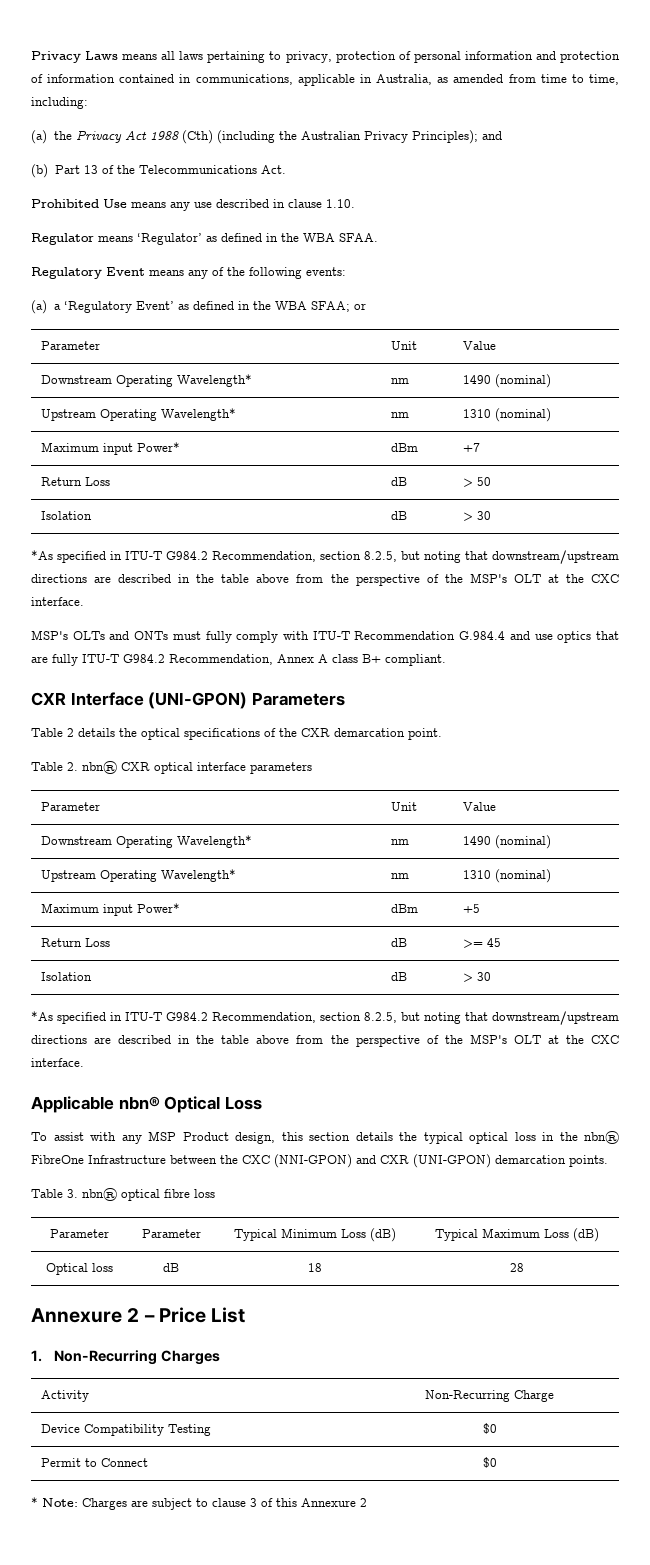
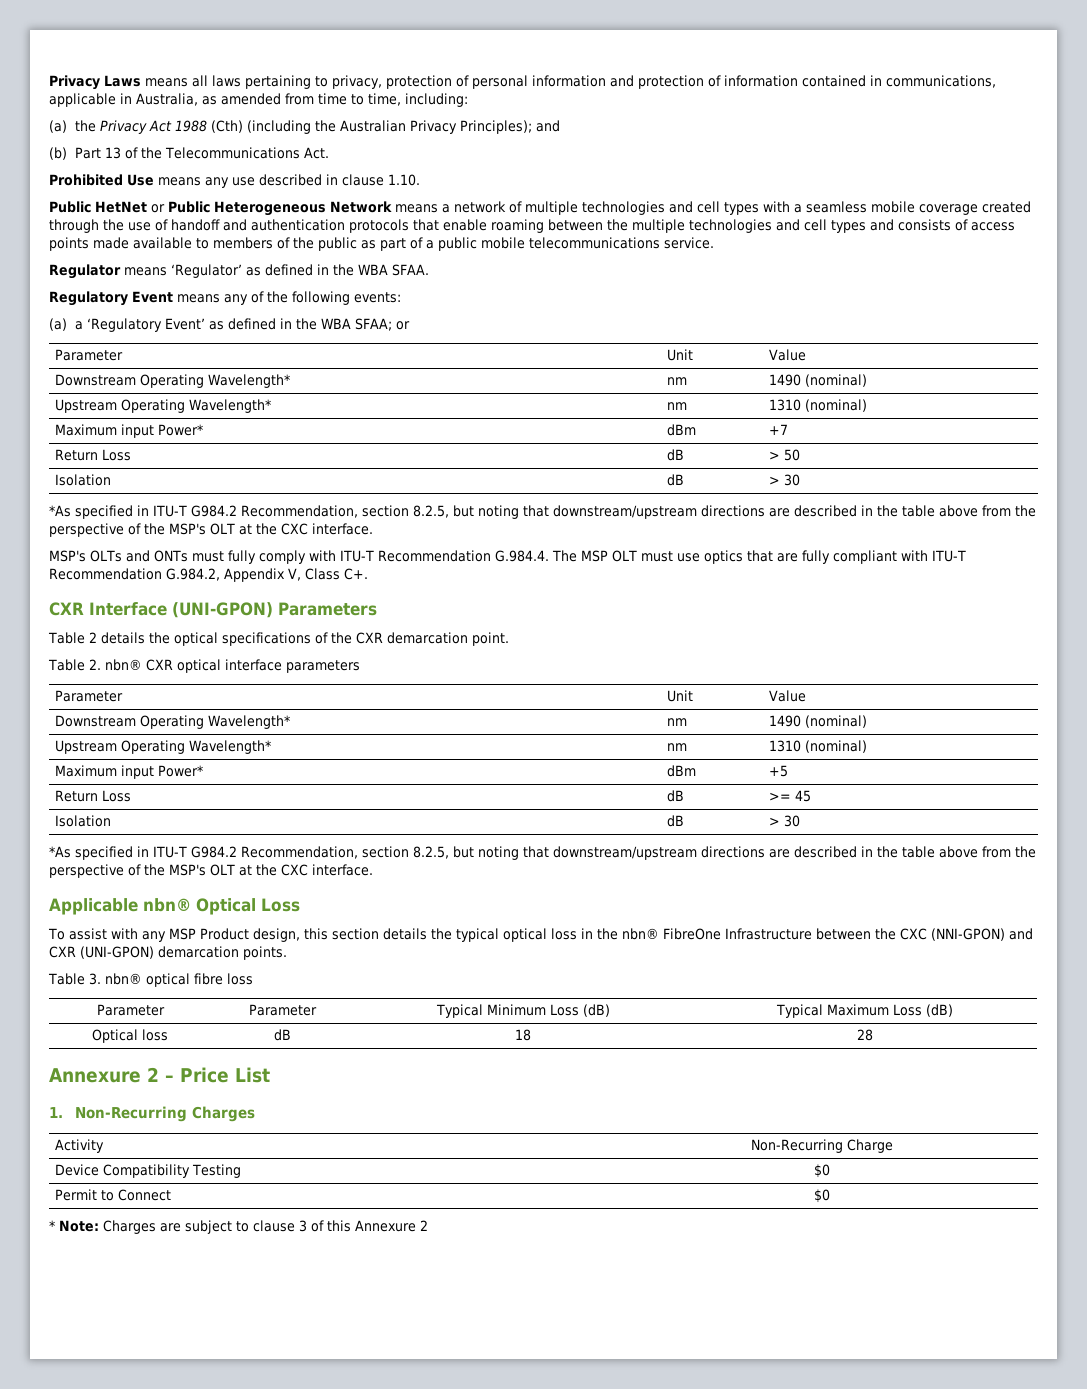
(355, 203) none -> [49,201,1031,216] [49,219,1015,233] [49,237,714,251] // Public HetNet or Public Heterogeneous Network means a network of multiple technologies and cell types with a seamless mobile coverage created through the use of handoff and authentication protocols that enable roaming between the multiple technologies and cell types and consists of access points made available to members of the public as part of a public mobile telecommunications service.
[459,631,530,640] G.984.4 and -> [494,550,673,562] G.984.4. The MSP OLT must
[82,654,446,666] ITU-T G984.2 Recommendation, Annex A class B+ compliant. -> [832,550,966,564] [49,568,368,582] compliant with ITU-T Recommendation G.984.2, Appendix V, Class C+.

